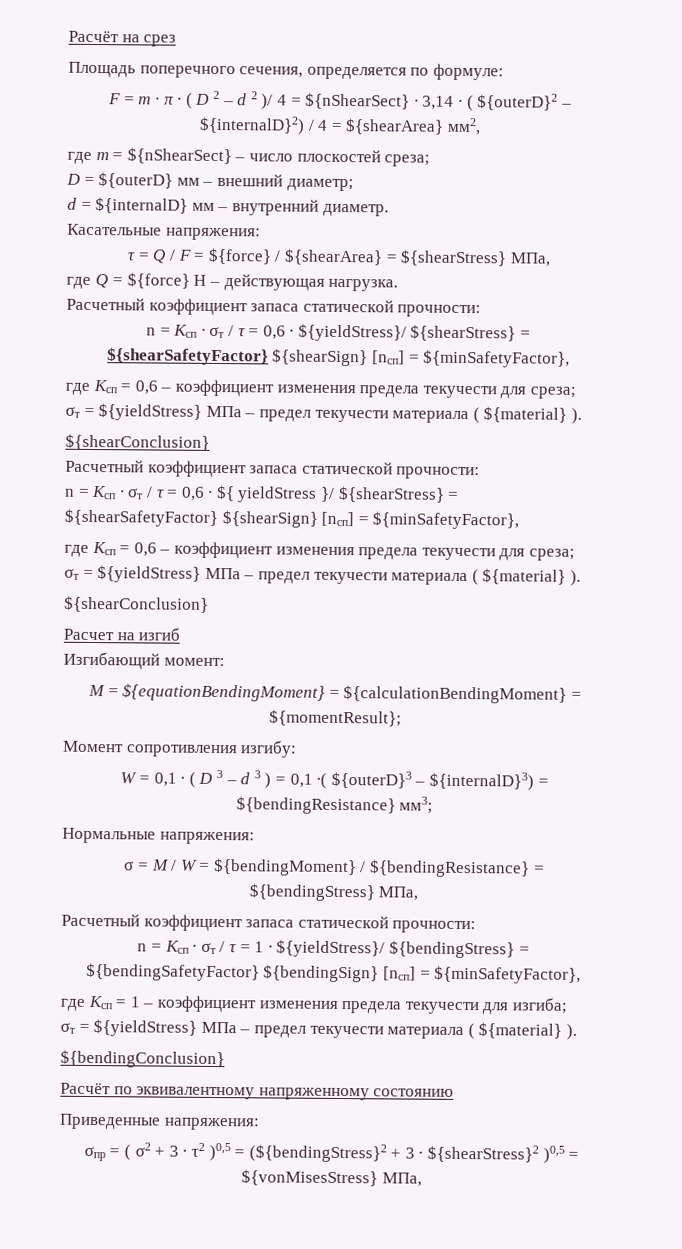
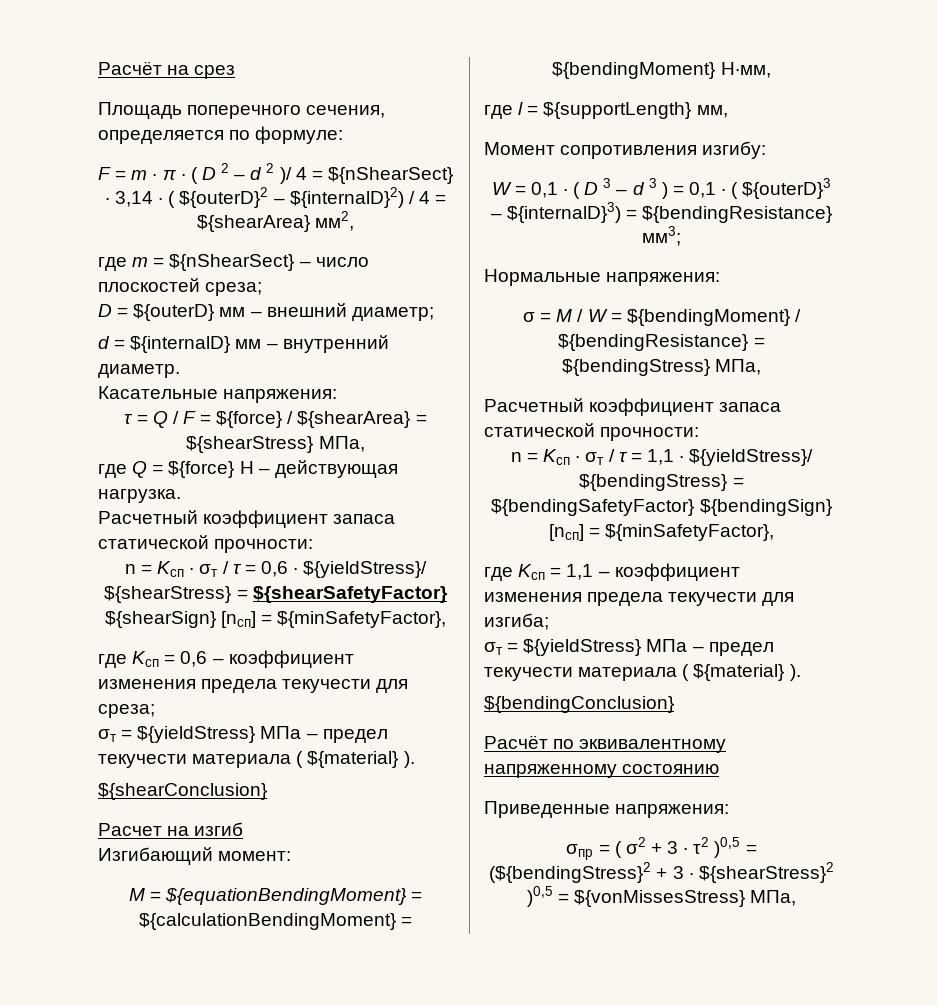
[65,459,481,480] [65,484,460,503] [64,508,520,530] [64,541,575,561] [64,565,581,586] [64,595,209,613] // Расчетный коэффициент запаса статической прочности: // n = Kсп ∙ σт / τ = 0,6 ∙ ${ yieldStress }/ ${shearStress} = ${shearSafetyFactor} ${shearSign} [nсп] = ${minSafetyFactor}, // где Kсп = 0,6 – коэффициент изменения предела текучести для среза; // σт = ${yieldStress} МПа – предел текучести материала ( ${material} ). // ${shearConclusion} -> (267, 791) none
[269,709,402,727] ${momentResult}; -> [552,62,771,79] [484,102,728,119] ${bendingMoment} Н∙мм, // где l = ${supportLength} мм,
[316,772,328,789] ∙( -> [721,182,739,199] ∙ (
[254,941,265,953] 1 -> [646,449,674,465] 1,1
[129,996,141,1008] 1 -> [566,564,594,580] 1,1
[241,1169,379,1187] ${vonMisesStress} -> [574,890,746,907] ${vonMissesStress}

